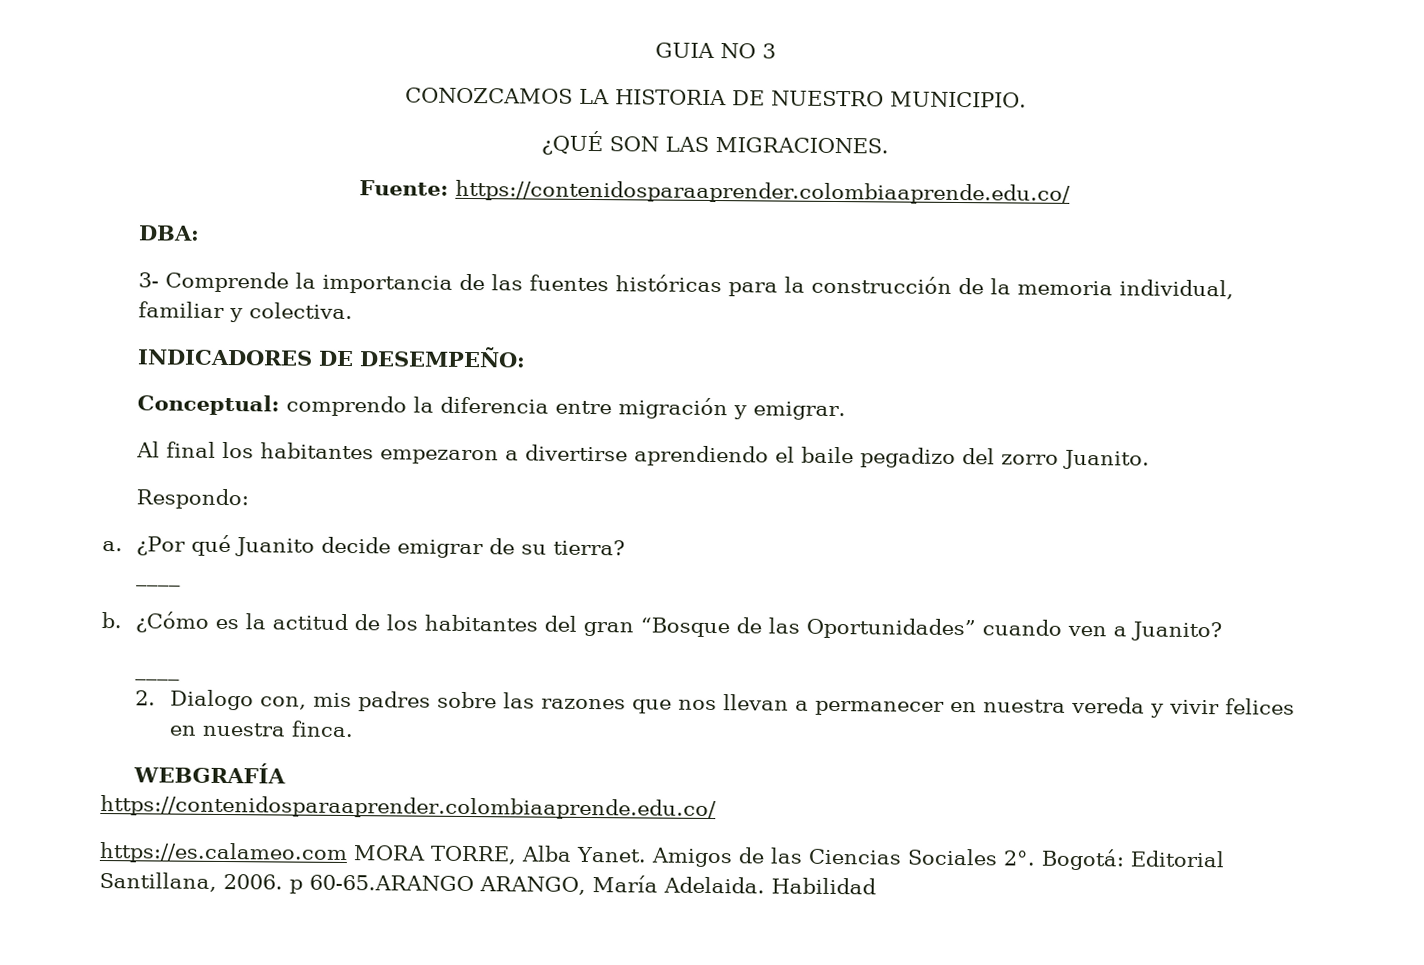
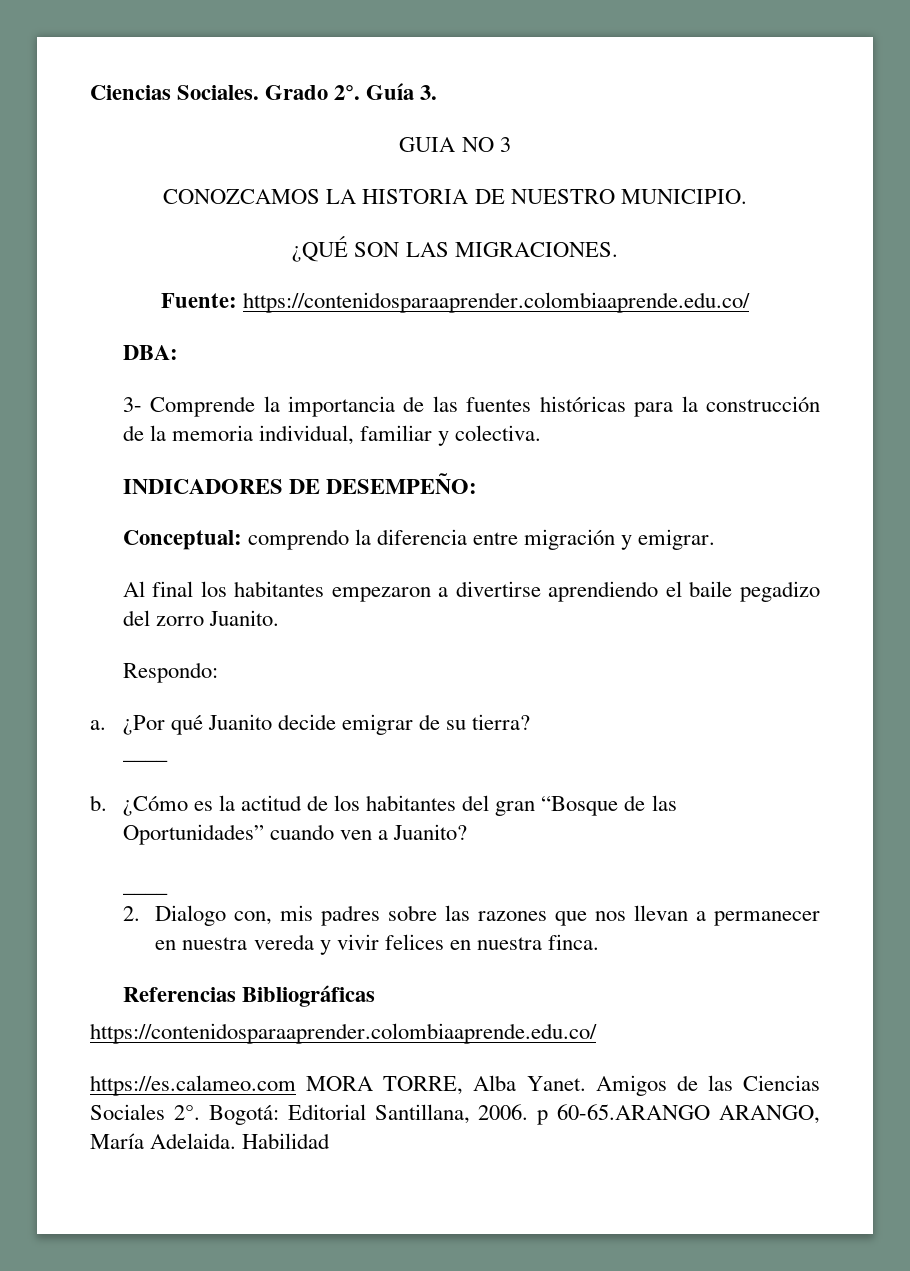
(655, 50) none -> [90,83,438,100] Ciencias Sociales. Grado 2°. Guía 3. //
[133,762,287,784] WEBGRAFÍA -> [122,985,375,1007] Referencias Bibliográficas

